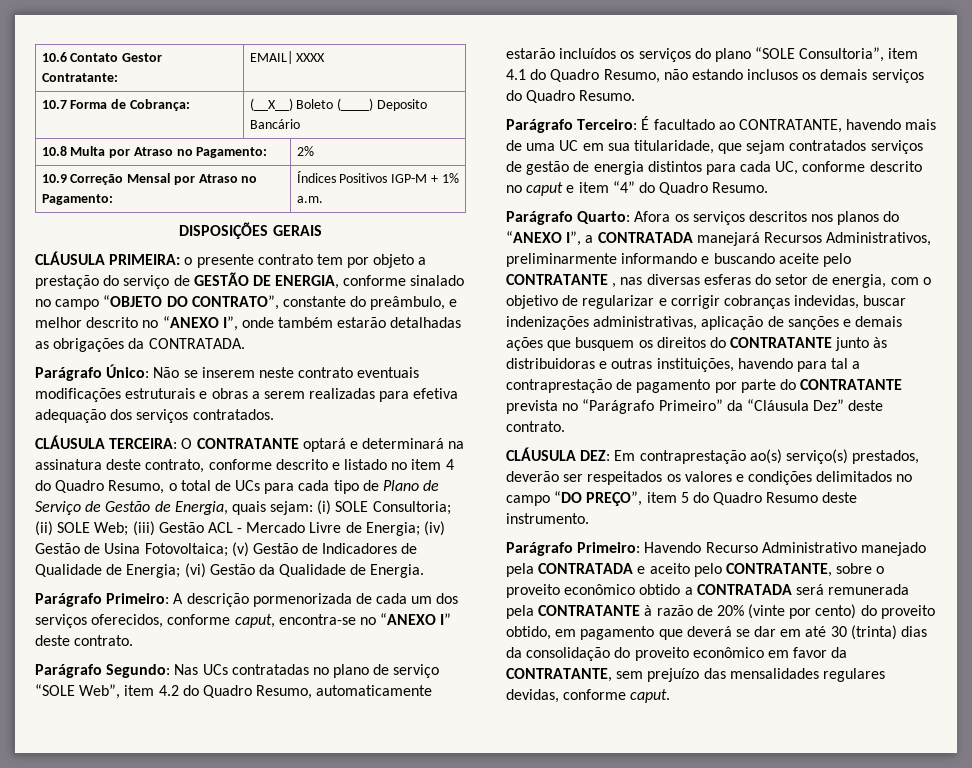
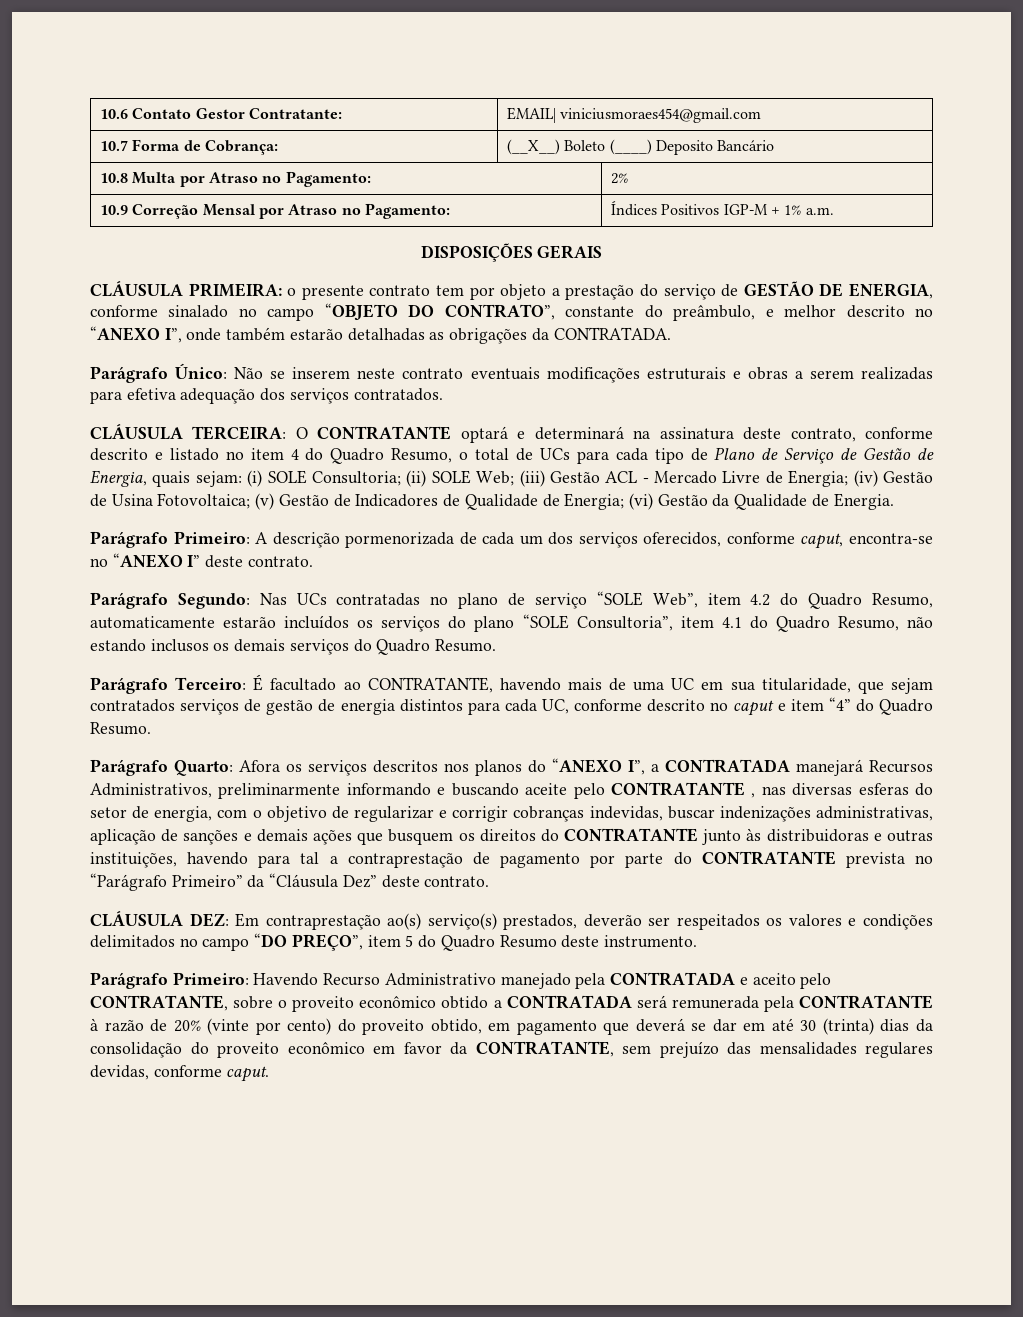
[296,53,326,62] XXXX -> [560,108,762,123] viniciusmoraes454@gmail.com

